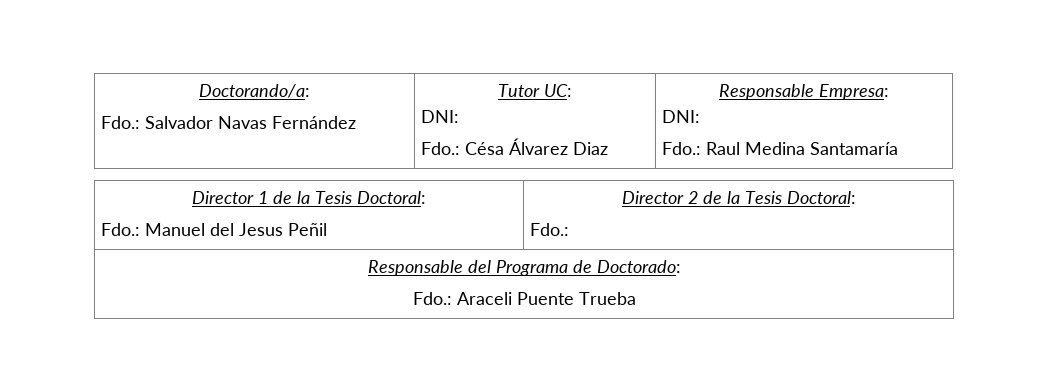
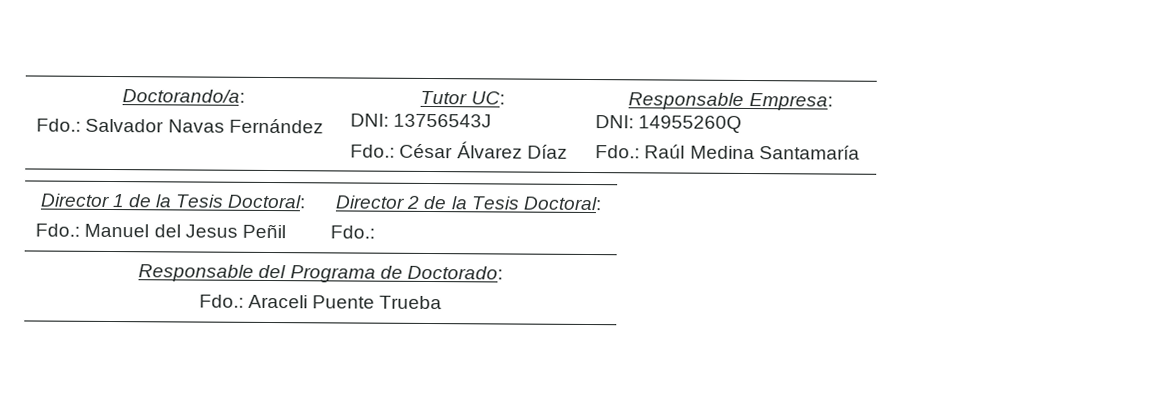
[421,138,609,155] // Fdo.: Césa Álvarez Diaz -> [393,113,493,128] [350,141,568,159] 13756543J // Fdo.: César Álvarez Díaz
[662,142,741,155] // Fdo.: Raul -> [638,115,743,133] [595,144,686,159] 14955260Q // Fdo.: Raúl

